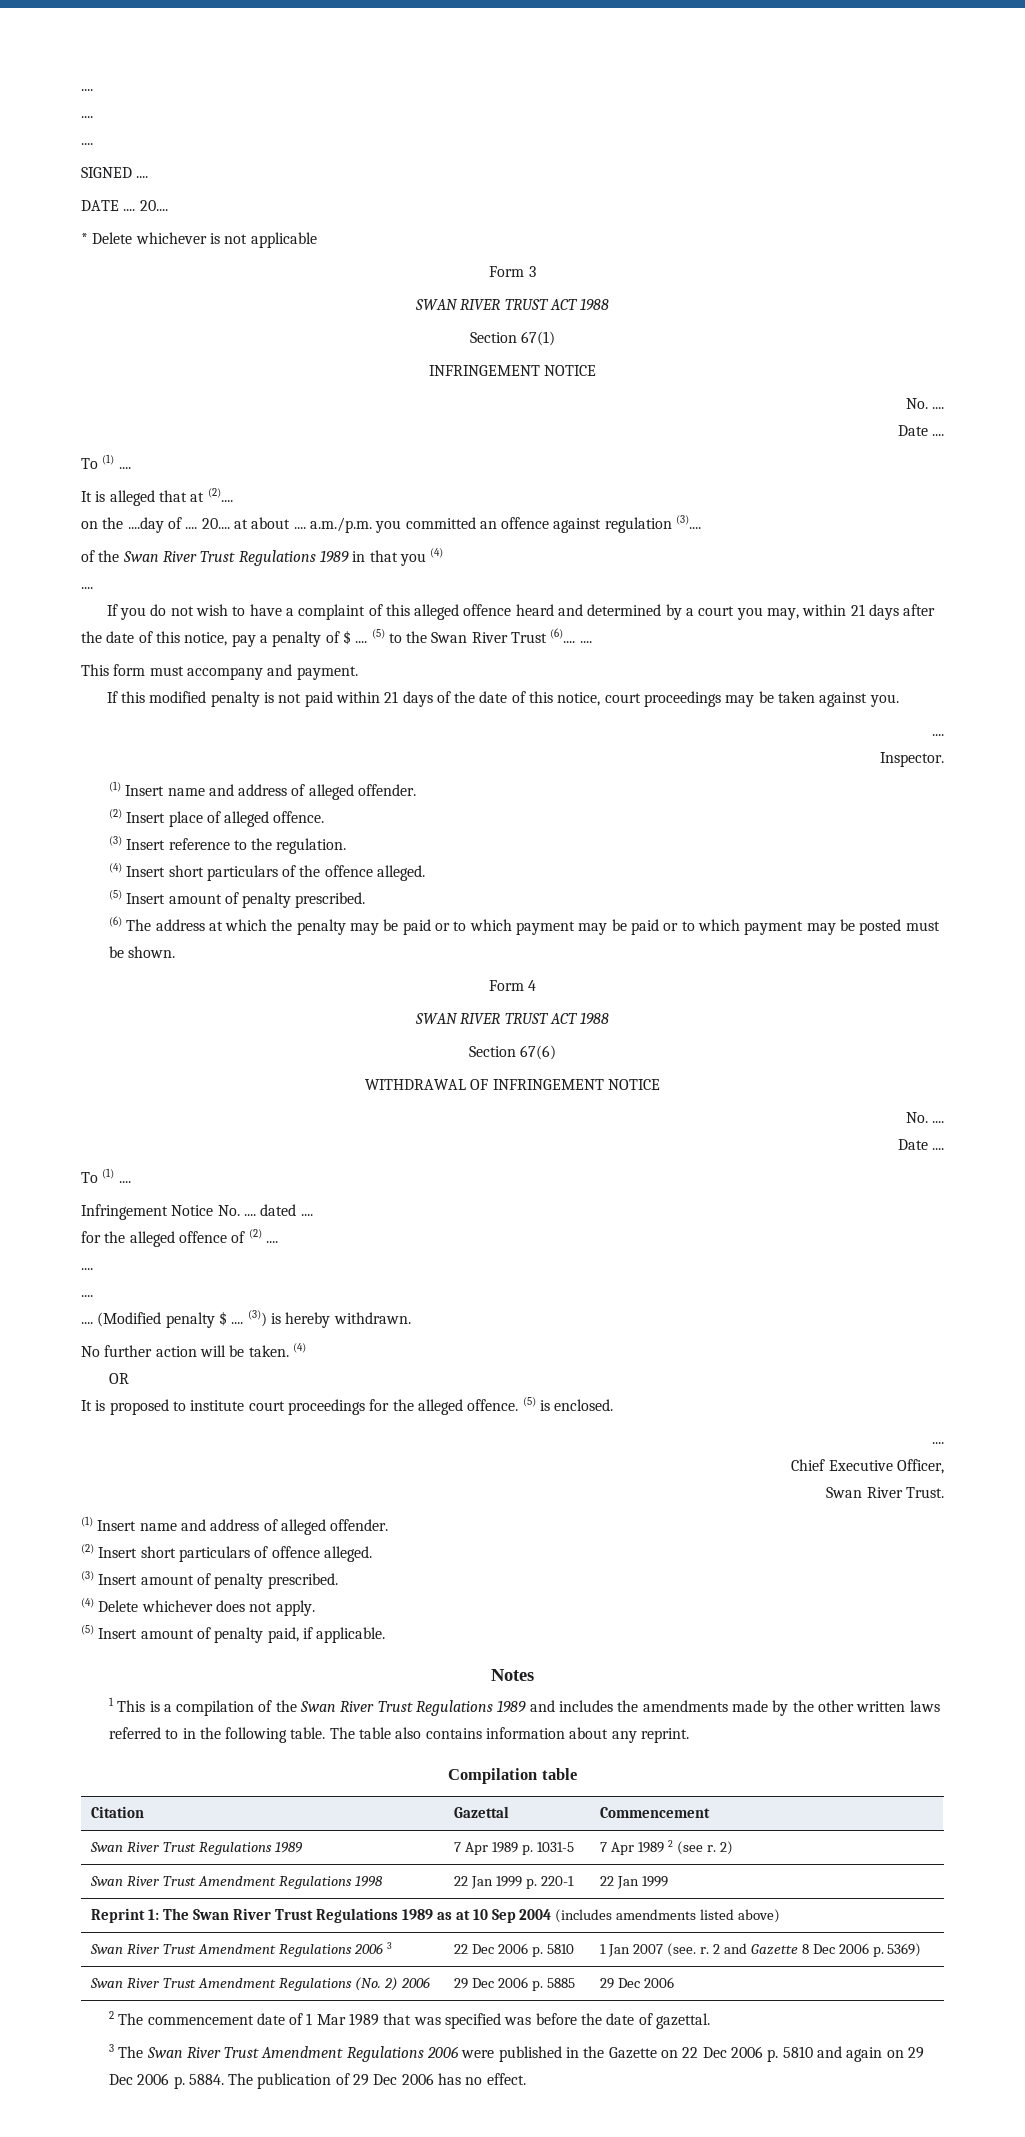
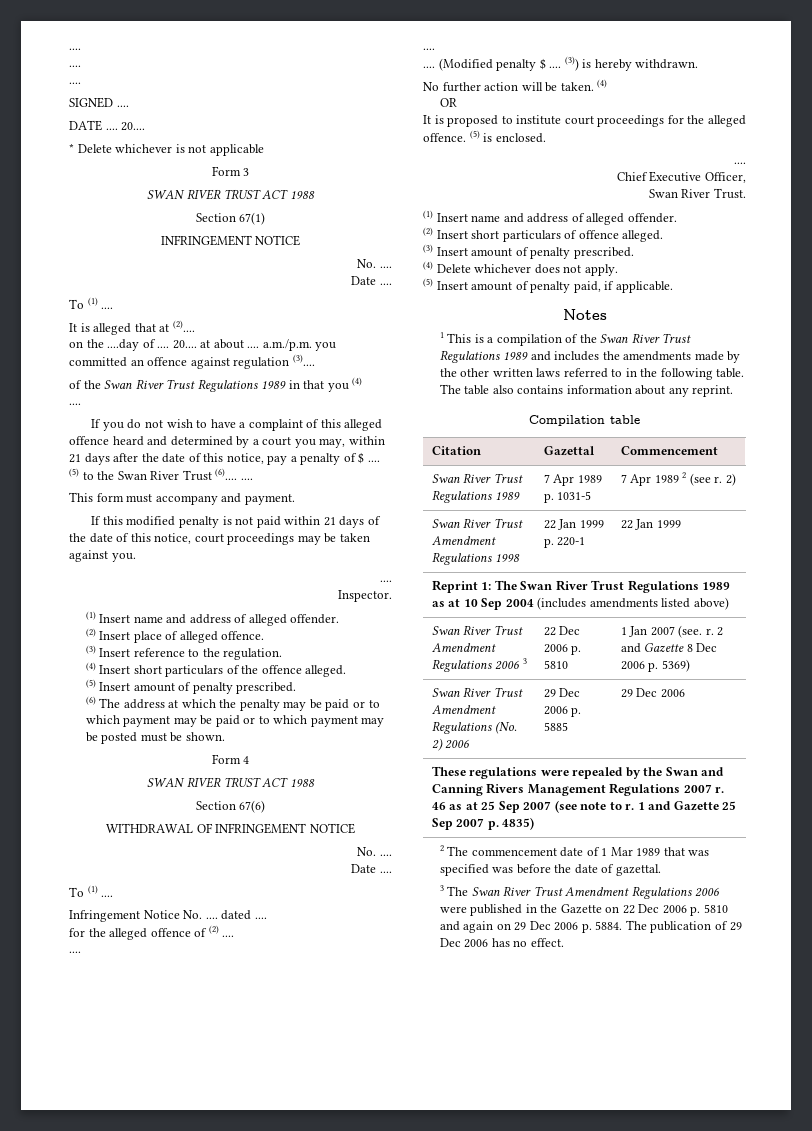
(675, 1982) none -> [431,766,725,779] [431,783,725,796] [431,800,737,813] [431,817,535,830] // These regulations were repealed by the Swan and Canning Rivers Management Regulations 2007 r. 46 as at 25 Sep 2007 (see note to r. 1 and Gazette 25 Sep 2007 p. 4835)

